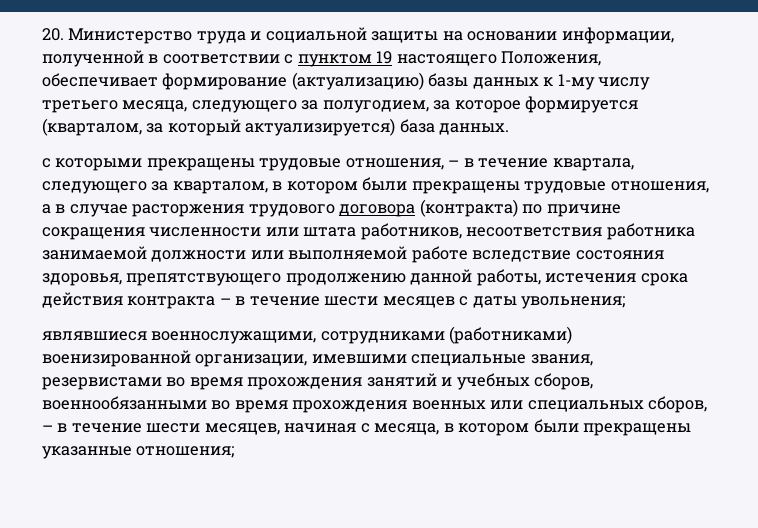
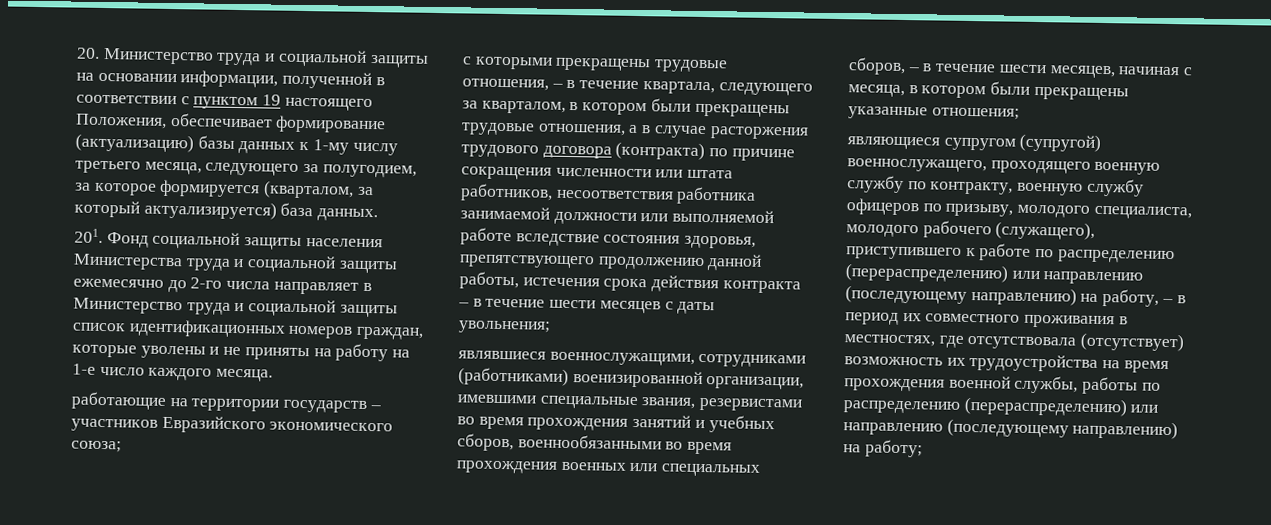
(510, 129) none -> [74,228,383,250] [73,253,397,274] [73,277,372,295] [73,297,398,318] [72,319,424,340] [72,343,411,362] [72,363,274,382] [71,391,381,413] [71,415,394,434] [71,440,122,453] // 201. Фонд социальной защиты населения Министерства труда и социальной защиты ежемесячно до 2-го числа направляет в Министерство труда и социальной защиты список идентификационных номеров граждан, которые уволены и не приняты на работу на 1-е число каждого месяца. // работающие на территории государств – участников Евразийского экономического союза;
(235, 452) none -> [847,133,1102,152] [847,158,1161,175] [847,175,1144,197] [846,198,1192,220] [846,220,1096,240] [846,243,1175,264] [845,263,1144,285] [845,285,1186,307] [845,312,1128,329] [844,332,1185,352] [844,354,1169,374] [844,375,1161,395] [843,396,1159,417] [843,418,1179,440] [843,439,923,458] // являющиеся супругом (супругой) военнослужащего, проходящего военную службу по контракту, военную службу офицеров по призыву, молодого специалиста, молодого рабочего (служащего), приступившего к работе по распределению (перераспределению) или направлению (последующему направлению) на работу, – в период их совместного проживания в местностях, где отсутствовала (отсутствует) возможность их трудоустройства на время прохождения военной службы, работы по распределению (перераспределению) или направлению (последующему направлению) на работу;

